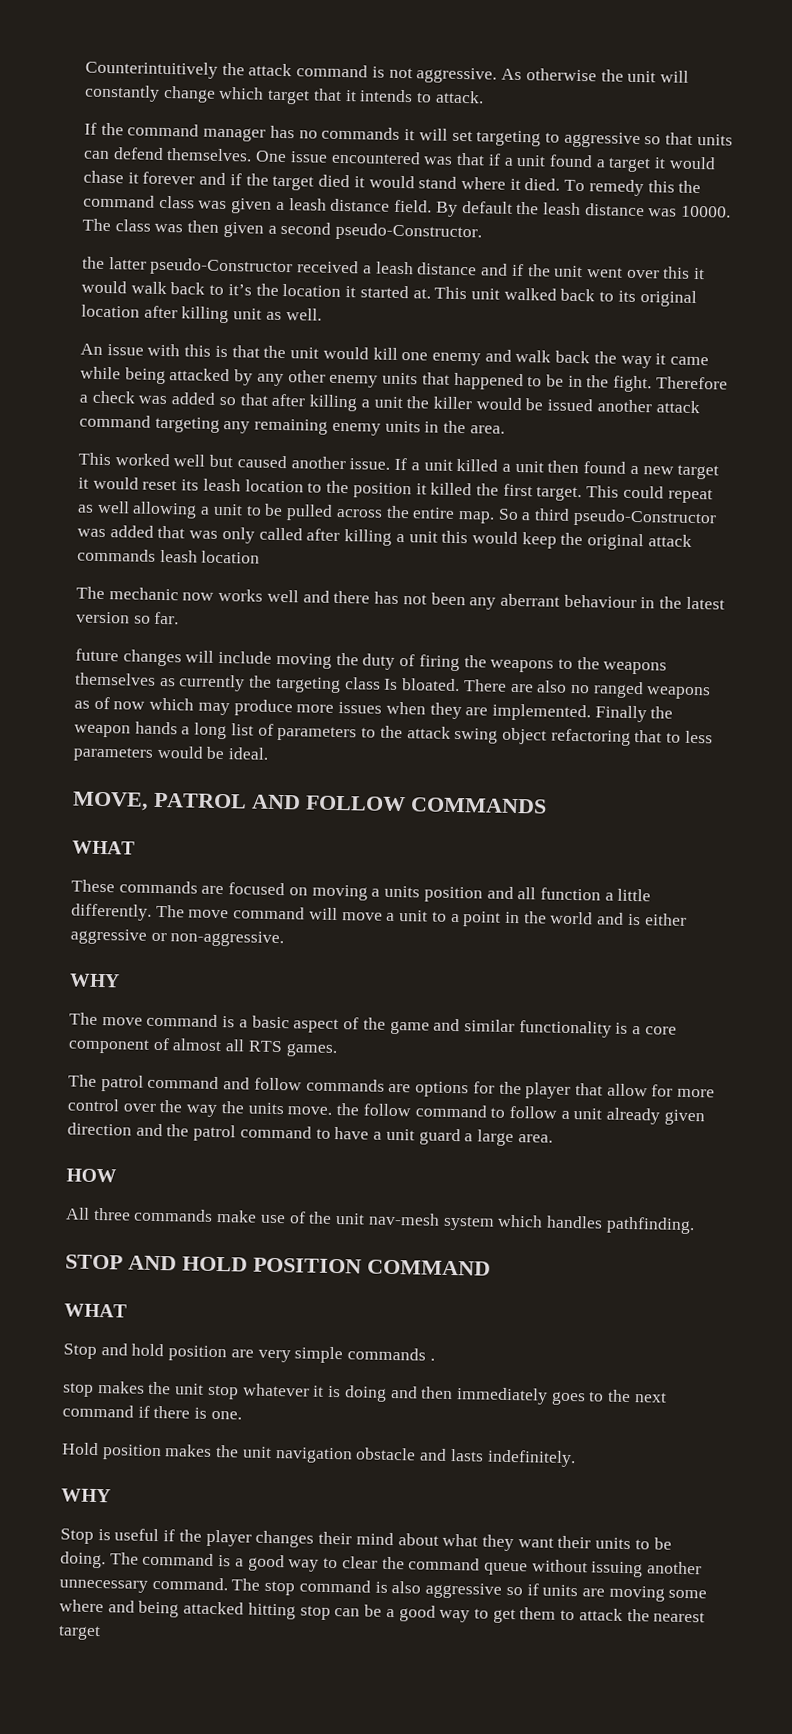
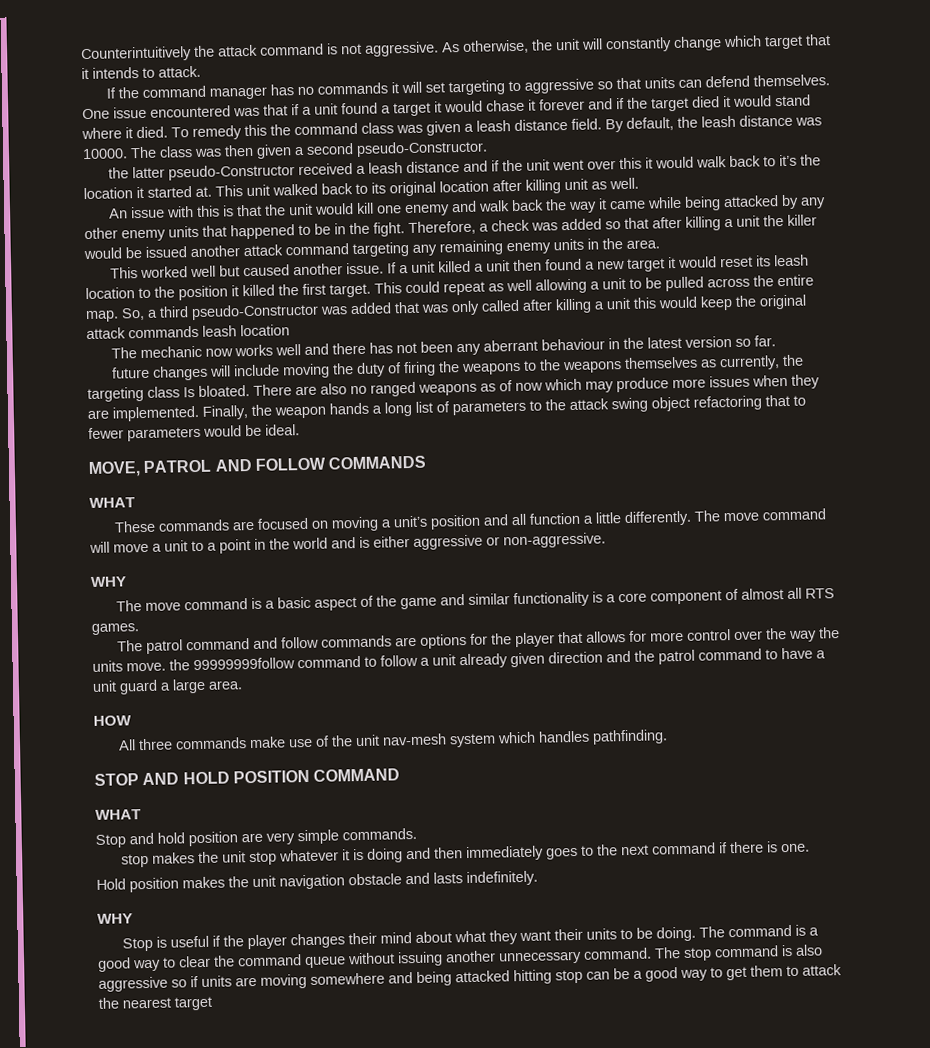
[525,68,597,82] otherwise -> [462,39,529,54] otherwise,
[461,201,513,214] default -> [626,117,674,131] default,
[655,376,728,390] Therefore -> [408,220,476,236] Therefore,
[497,508,519,521] So -> [121,307,145,321] So,
[178,674,246,692] currently -> [718,355,780,371] currently,
[594,705,647,723] Finally -> [202,405,249,420] Finally,
[684,730,713,744] less -> [88,427,124,440] fewer
[384,885,421,898] units -> [392,515,428,528] unit’s
[606,1083,648,1097] allow -> [585,631,626,643] allows
[362,1103,411,1117] follow -> [193,657,295,671] 99999999follow
[347,1347,435,1361] commands . -> [342,827,417,841] commands.
[668,1589,708,1599] [59,1599,104,1613] some where -> [310,972,385,985] somewhere

